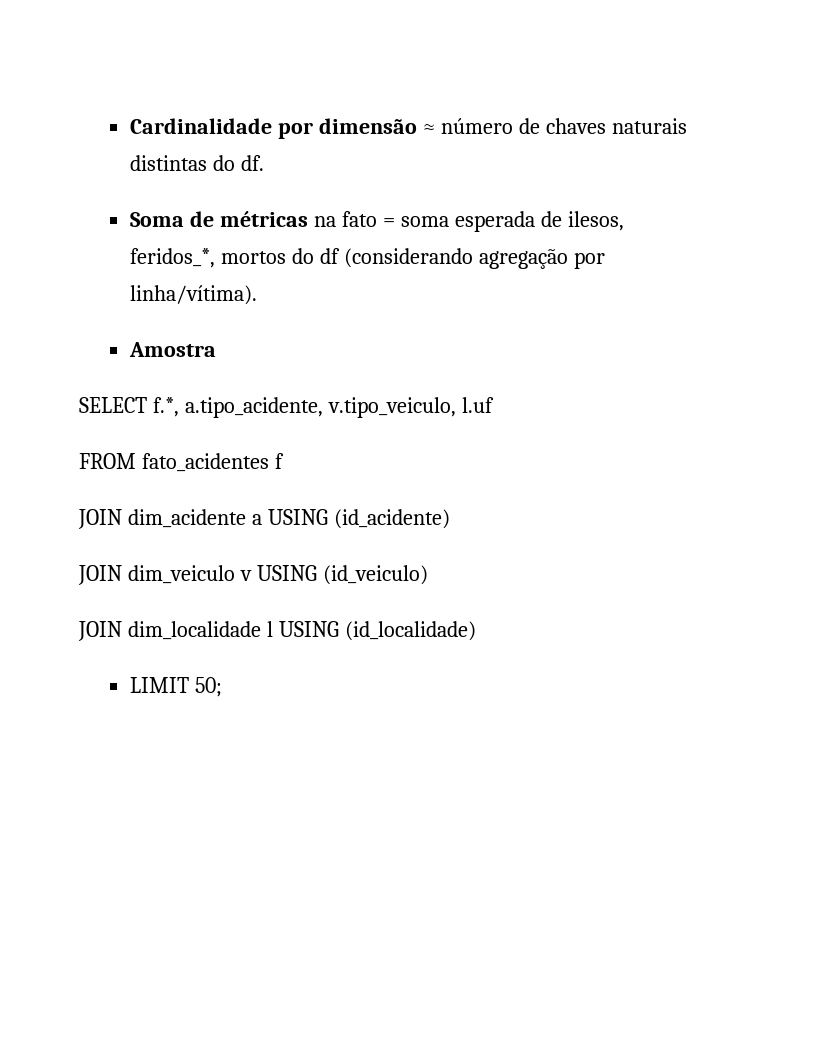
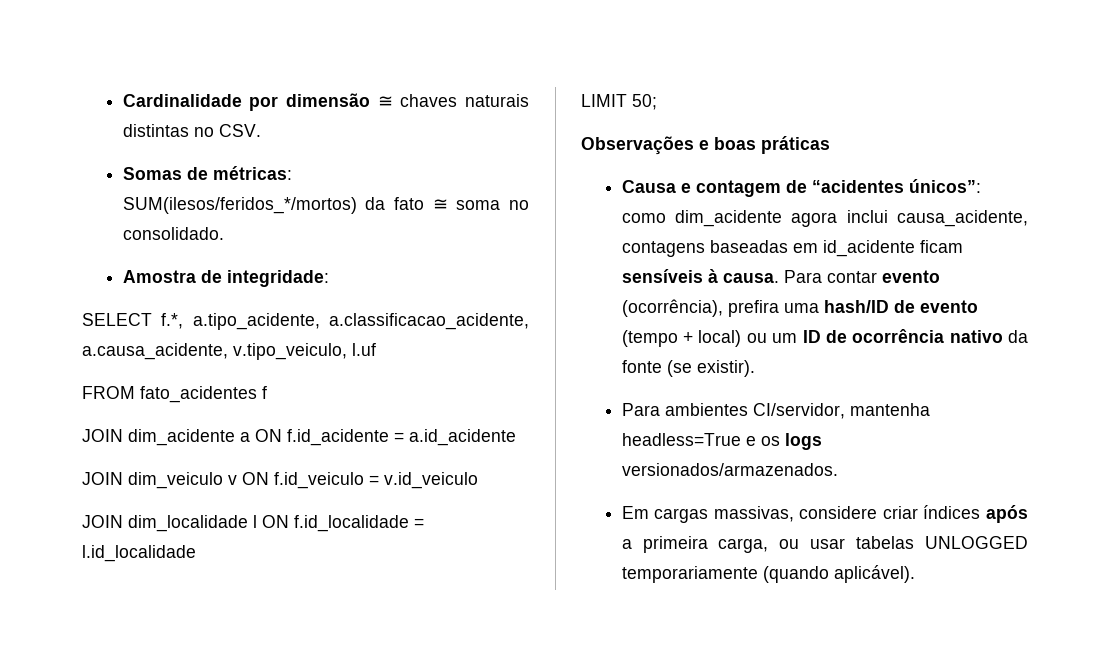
[423,118,687,134] [130,155,265,171] [130,211,624,232] [130,248,605,269] [130,285,258,305] ≈ número de chaves naturais distintas do df. // Soma de métricas na fato = soma esperada de ilesos, feridos_*, mortos do df (considerando agregação por linha/vítima). -> [377,94,529,107] [122,124,261,137] [122,166,292,180] [122,197,529,214] [122,227,224,240] ≅ chaves naturais distintas no CSV. // Somas de métricas: SUM(ilesos/feridos_*/mortos) da fato ≅ soma no consolidado.
(217, 349) none -> [200,270,329,287] de integridade:
(323, 407) none -> [329,313,529,330] [82,343,228,360] a.classificacao_acidente, a.causa_acidente,
[267,509,450,529] USING (id_acidente) -> [255,429,516,446] ON f.id_acidente = a.id_acidente
[256,565,428,585] USING (id_veiculo) -> [242,472,478,489] ON f.id_veiculo = v.id_veiculo
[278,621,476,641] [130,677,223,697] USING (id_localidade) // LIMIT 50; -> [262,515,424,532] [82,545,196,562] [581,94,657,110] [581,136,830,155] [621,179,981,197] [621,210,1028,227] [621,240,963,257] [621,269,940,283] [621,299,978,317] [621,329,1028,347] [621,360,755,377] [621,403,930,419] [621,433,822,450] [621,463,838,476] [621,505,1028,523] [621,536,1028,553] [621,565,915,583] ON f.id_localidade = l.id_localidade // LIMIT 50; // Observações e boas práticas // Causa e contagem de “acidentes únicos”: como dim_acidente agora inclui causa_acidente, contagens baseadas em id_acidente ficam sensíveis à causa. Para contar evento (ocorrência), prefira uma hash/ID de evento (tempo + local) ou um ID de ocorrência nativo da fonte (se existir). // Para ambientes CI/servidor, mantenha headless=True e os logs versionados/armazenados. // Em cargas massivas, considere criar índices após a primeira carga, ou usar tabelas UNLOGGED temporariamente (quando aplicável).

